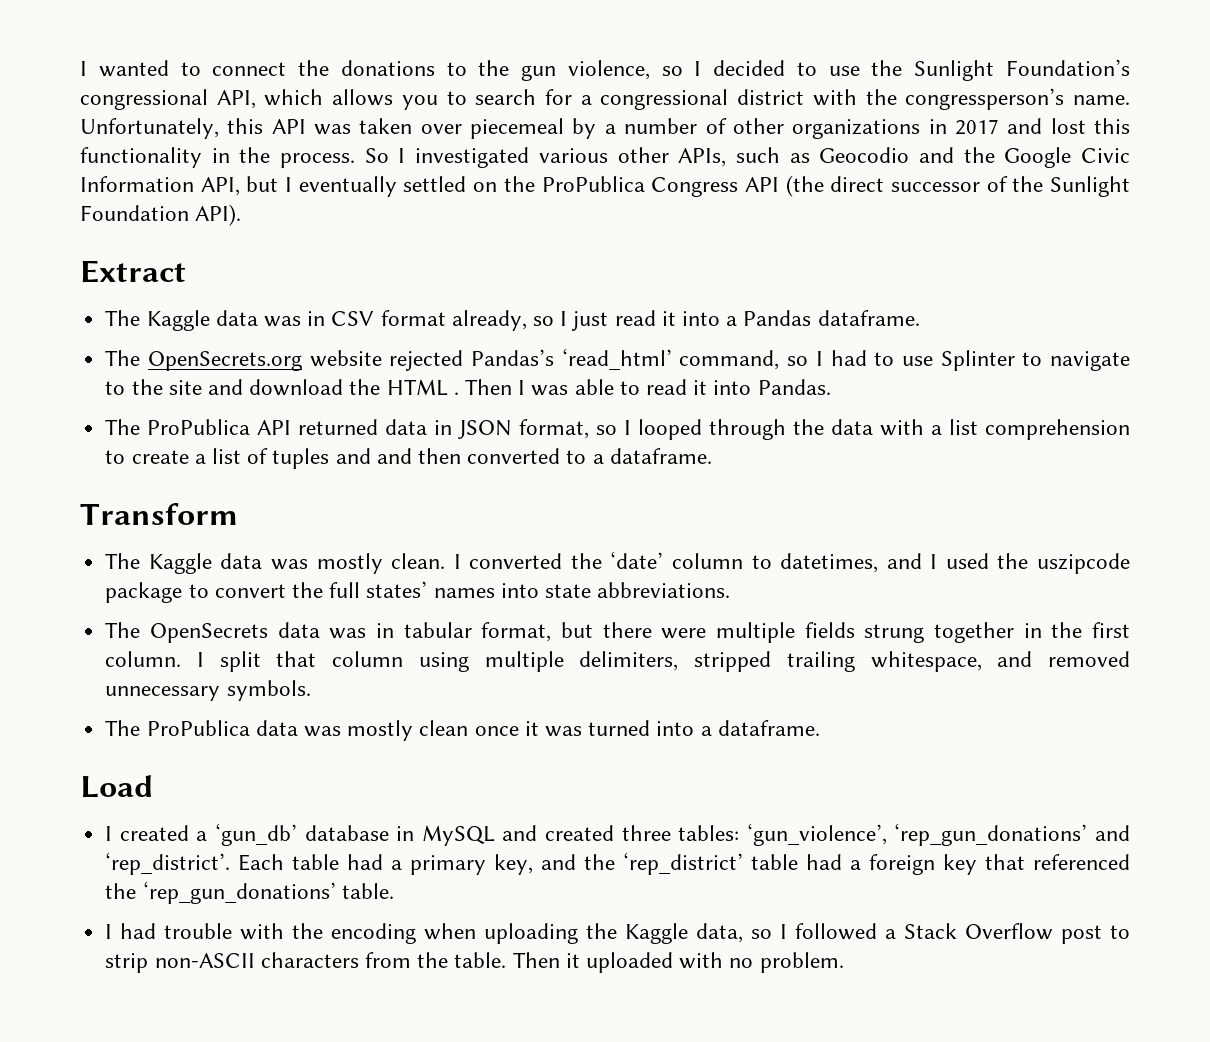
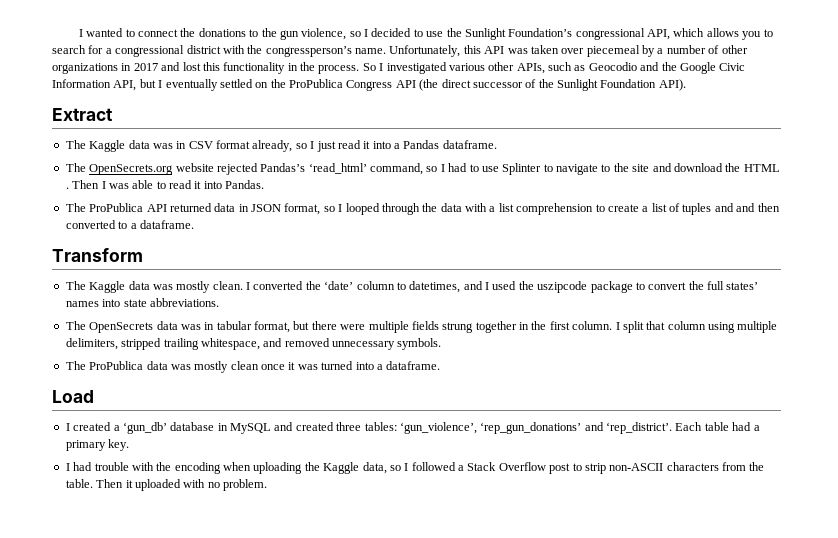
[494,852,1131,875] [105,881,394,904] key, and the ‘rep_district’ table had a foreign key that referenced the ‘rep_gun_donations’ table. -> [108,439,130,451] key.

